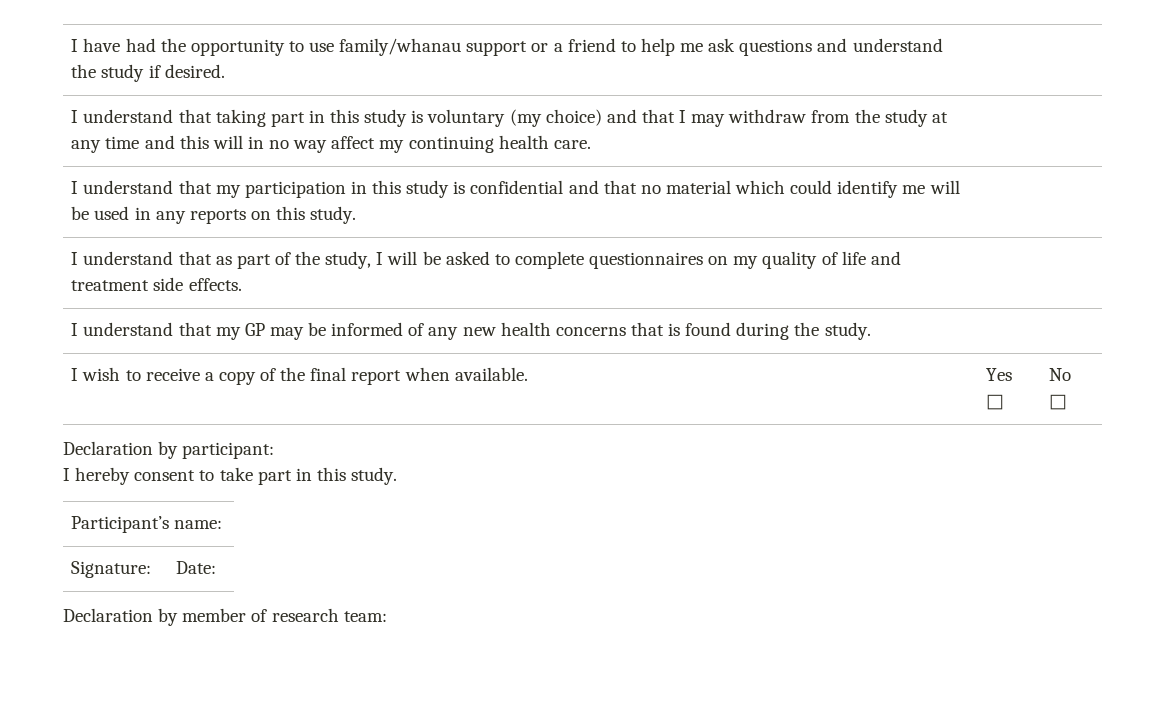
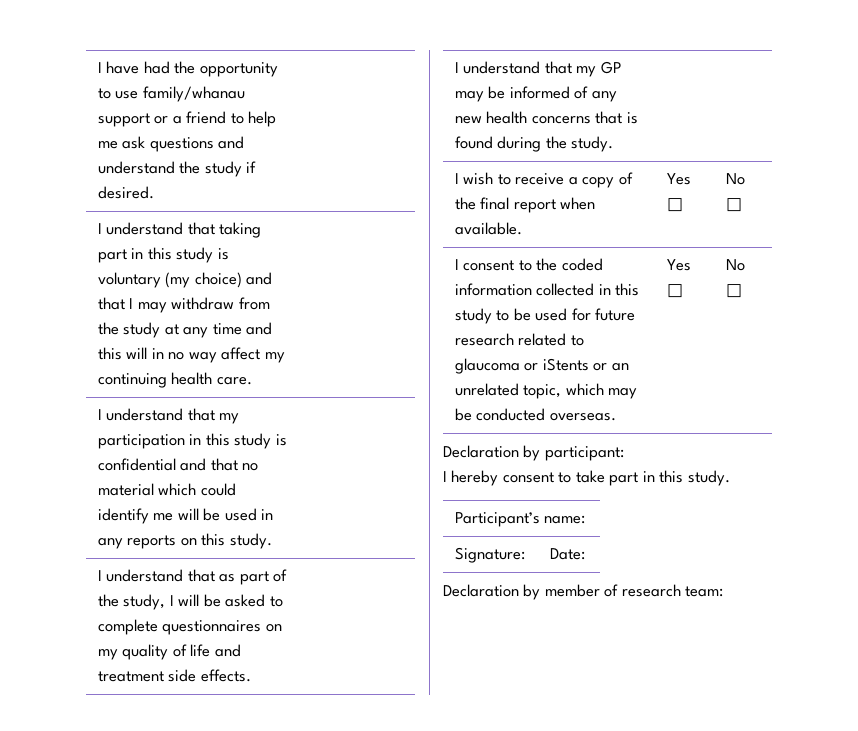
(1068, 402) none -> [454,258,603,271] [454,283,640,296] [454,308,636,324] [454,333,584,346] [454,358,629,374] [454,383,638,399] [454,408,616,421] [666,259,691,271] [666,284,683,298] [725,259,745,271] [725,284,742,298] // I consent to the coded information collected in this study to be used for future research related to glaucoma or iStents or an unrelated topic, which may be conducted overseas. | Yes □ | No □

